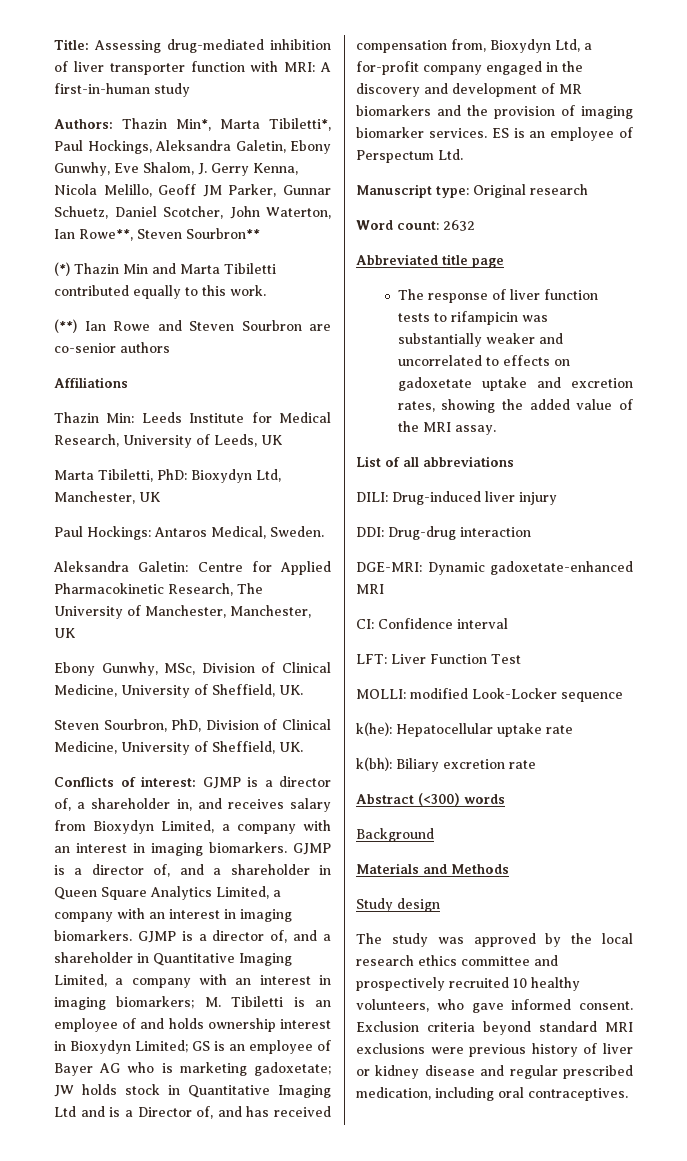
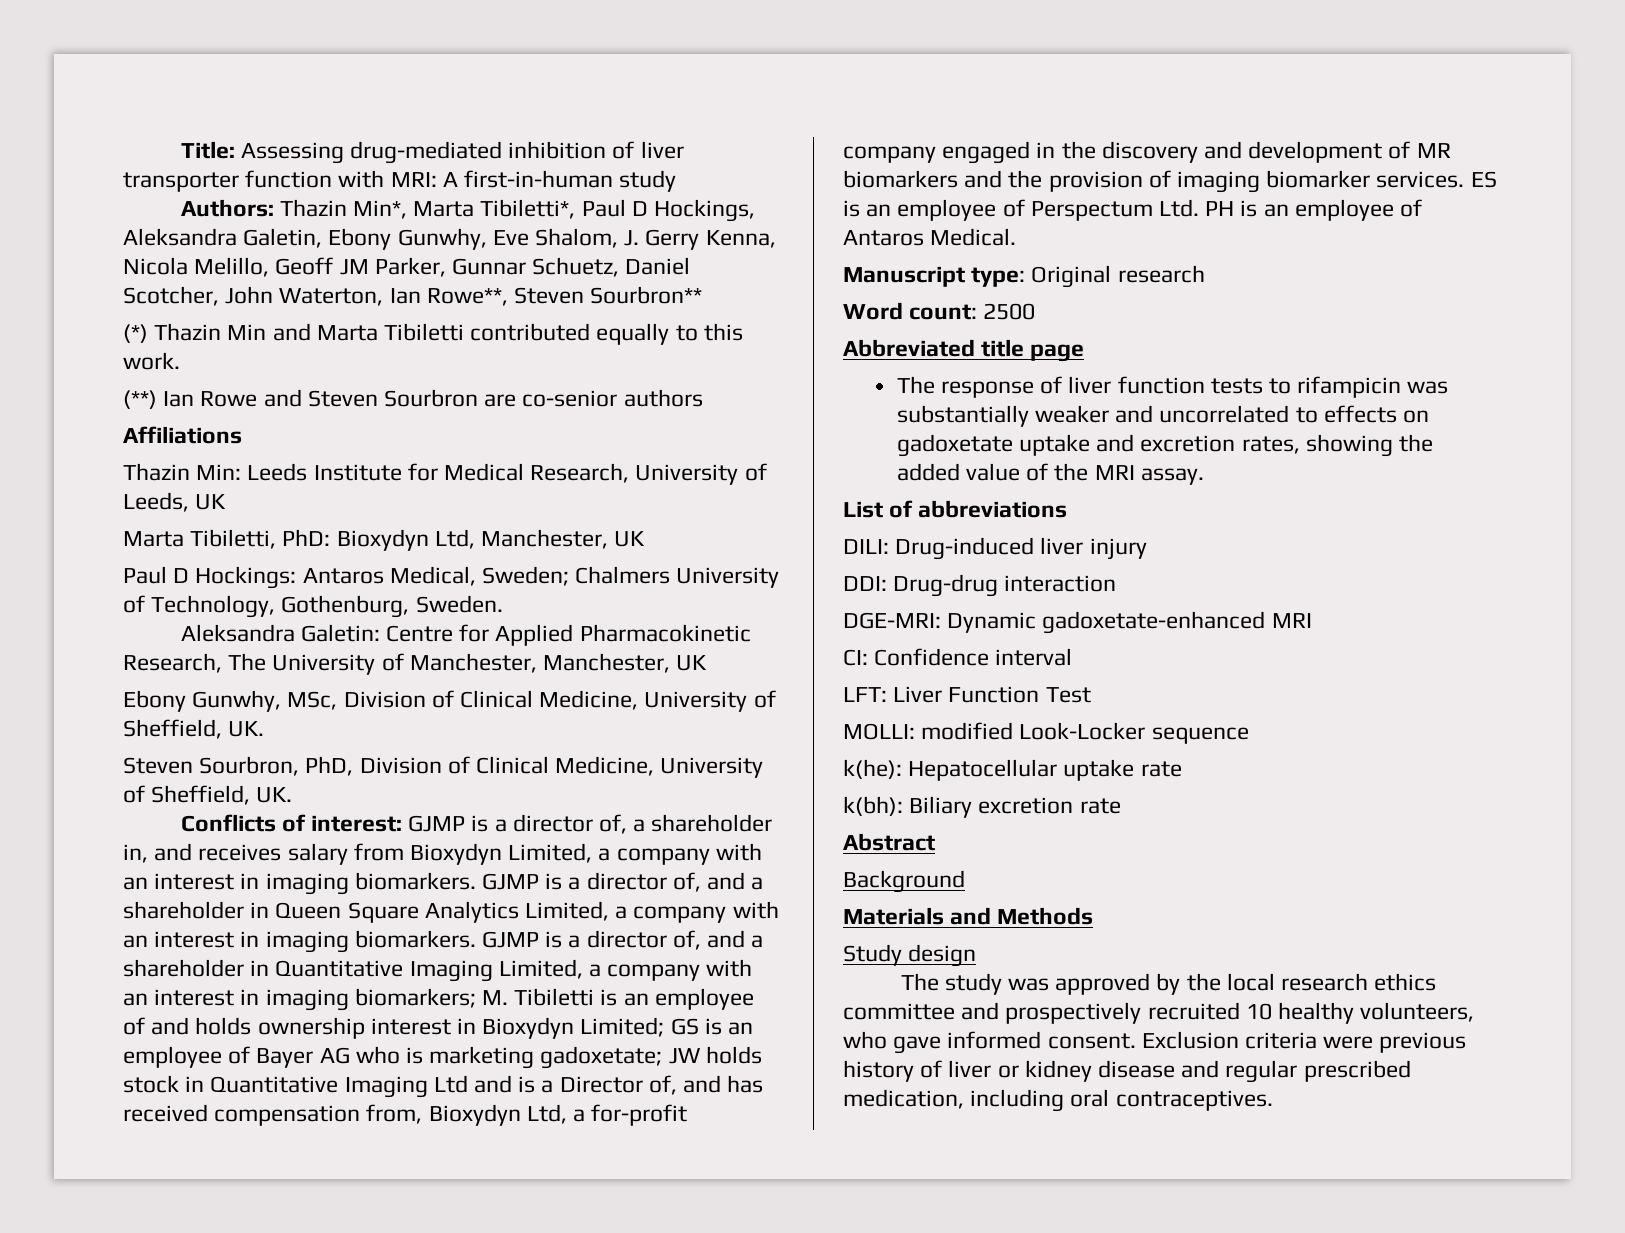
(83, 145) none -> [631,201,648,216] D
(83, 531) none -> [173,568,190,583] D
(266, 532) none -> [482,566,780,588] [123,595,410,618] Sweden; Chalmers University of Technology, Gothenburg,
(463, 154) none -> [1205,199,1423,221] [843,228,1017,246] PH is an employee of Antaros Medical.
[443,220,475,231] 2632 -> [983,303,1036,320] 2500
[403,457,419,467] all -> (914, 509) none
[418,793,505,806] (<300) words -> (935, 842) none
[483,1021,633,1035] [356,1043,425,1054] beyond standard MRI exclusions -> (1318, 1040) none

